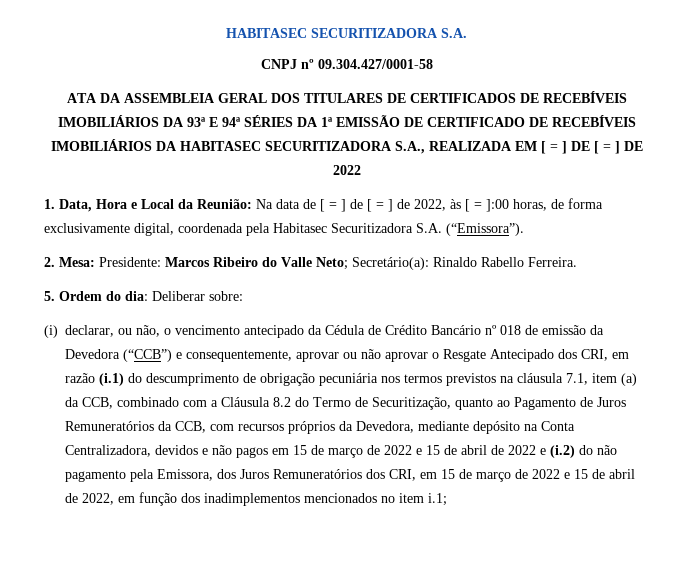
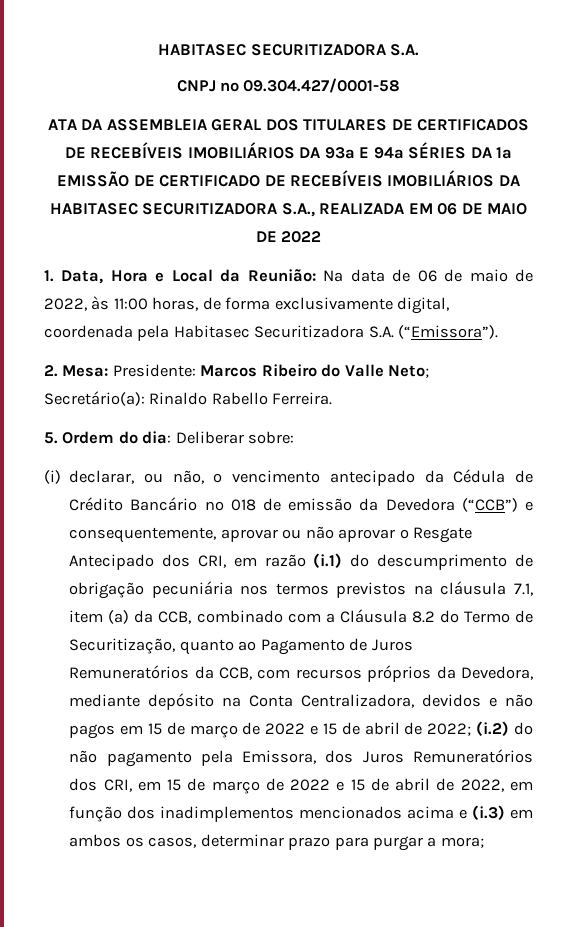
[540,141,620,154] [ = ] DE [ = ] -> [437,203,528,215] 06 DE MAIO
[320,199,509,212] [ = ] de [ = ] de 2022, às [ = ]:00 -> [417,269,533,282] [44,296,148,311] 06 de maio de 2022, às 11:00
[508,445,546,455] 2022 e -> [427,723,472,736] 2022;
[381,493,447,506] no item i.1; -> [407,805,533,820] [69,834,484,851] acima e (i.3) em ambos os casos, determinar prazo para purgar a mora;

